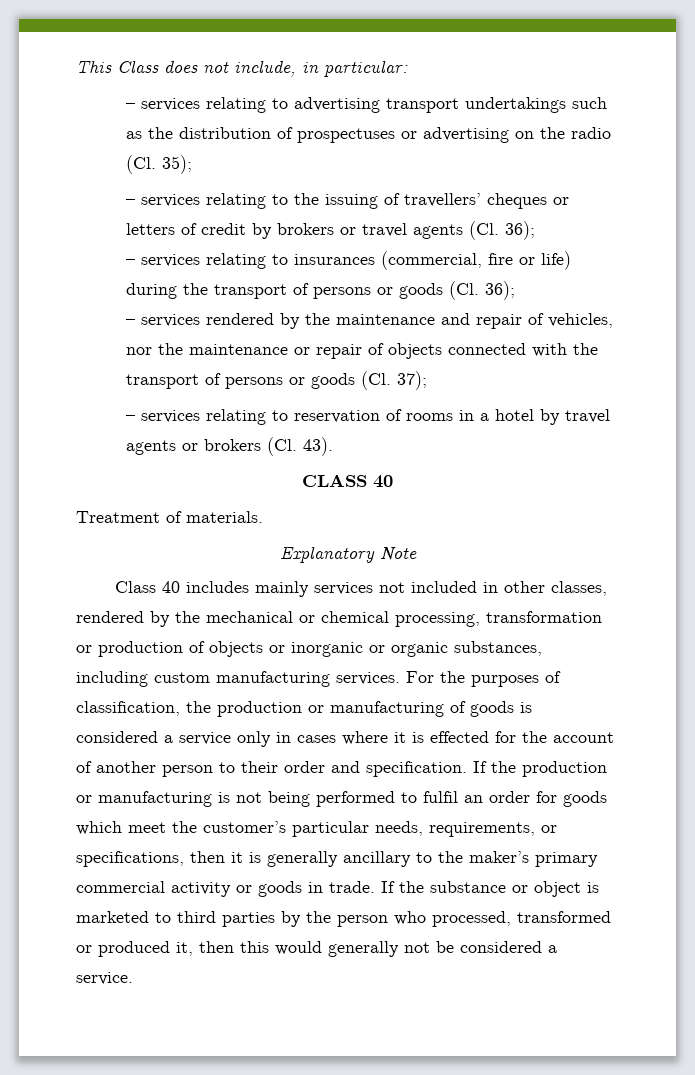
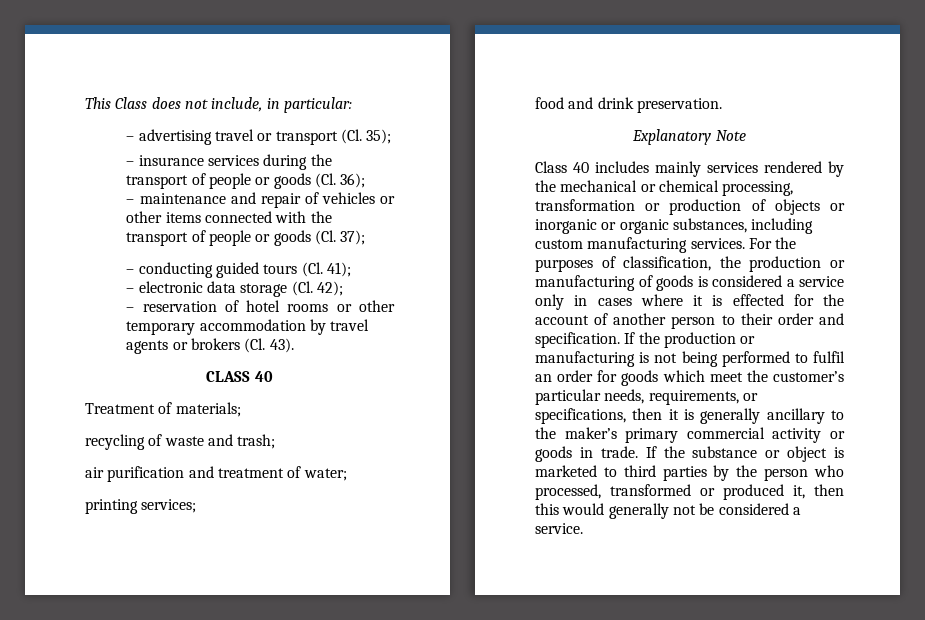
[140,97,607,113] [125,127,611,143] [125,155,192,174] [125,193,569,209] [125,221,535,240] [125,251,571,270] services relating to advertising transport undertakings such as the distribution of prospectuses or advertising on the radio (Cl. 35); // – services relating to the issuing of travellers’ cheques or letters of credit by brokers or travel agents (Cl. 36); // – services relating to insurances (commercial, fire or life) -> [138,129,392,145] [126,155,260,166] advertising travel or transport (Cl. 35); // – insurance services
[312,287,371,299] persons -> [209,173,252,189] people
[140,313,613,329] [125,343,442,359] services rendered by the maintenance and repair of vehicles, nor the maintenance or repair of objects -> [139,192,395,208] [126,211,201,223] maintenance and repair of vehicles or other items
[224,377,283,389] persons -> [209,230,252,246] people
[140,409,534,425] services relating to reservation of rooms in a hotel -> [138,262,352,278] [126,281,344,297] [126,300,395,312] [126,319,306,335] conducting guided tours (Cl. 41); // – electronic data storage (Cl. 42); // – reservation of hotel rooms or other temporary accommodation
[186,511,263,523] materials. -> [175,402,241,417] [85,434,276,450] [85,466,347,482] [85,499,197,514] [535,97,722,113] materials; // recycling of waste and trash; // air purification and treatment of water; // printing services; // food and drink preservation.
[378,581,607,596] not included in other classes, -> (758, 167) none

